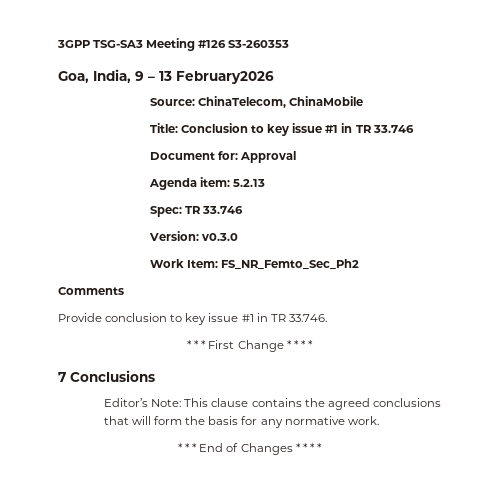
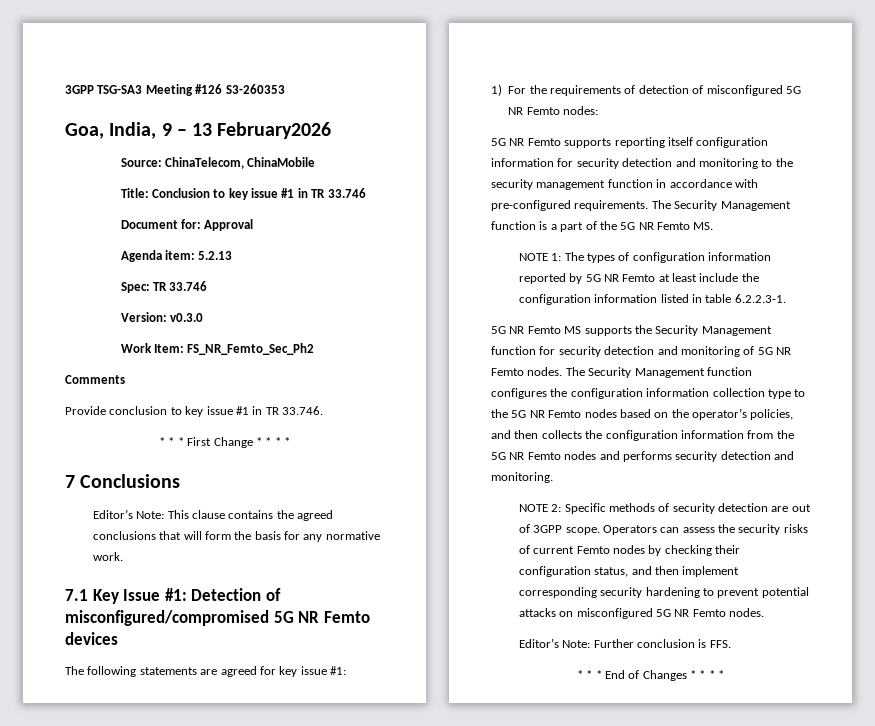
(379, 420) none -> [65,588,281,604] [65,610,370,626] [65,632,118,645] [65,666,346,677] [491,84,801,96] [508,106,598,115] [491,137,769,148] [491,158,793,169] [491,179,758,190] [491,200,791,211] [491,221,714,232] [518,252,772,263] [518,273,759,284] [518,294,786,305] [491,325,772,336] [491,346,791,357] [491,367,752,378] [491,388,806,399] [491,408,794,420] [491,430,794,441] [491,451,794,462] [491,472,553,483] [518,503,811,514] [518,524,808,535] [518,545,741,556] [518,566,740,577] [518,587,809,598] [518,608,765,619] [518,638,731,648] // 7.1 Key Issue #1: Detection of misconfigured/compromised 5G NR Femto devices // The following statements are agreed for key issue #1: // 1) For the requirements of detection of misconfigured 5G NR Femto nodes: // 5G NR Femto supports reporting itself configuration information for security detection and monitoring to the security management function in accordance with pre-configured requirements. The Security Management function is a part of the 5G NR Femto MS. // NOTE 1: The types of configuration information reported by 5G NR Femto at least include the configuration information listed in table 6.2.2.3-1. // 5G NR Femto MS supports the Security Management function for security detection and monitoring of 5G NR Femto nodes. The Security Management function configures the configuration information collection type to the 5G NR Femto nodes based on the operator’s policies, and then collects the configuration information from the 5G NR Femto nodes and performs security detection and monitoring. // NOTE 2: Specific methods of security detection are out of 3GPP scope. Operators can assess the security risks of current Femto nodes by checking their configuration status, and then implement corresponding security hardening to prevent potential attacks on misconfigured 5G NR Femto nodes. // Editor’s Note: Further conclusion is FFS.

